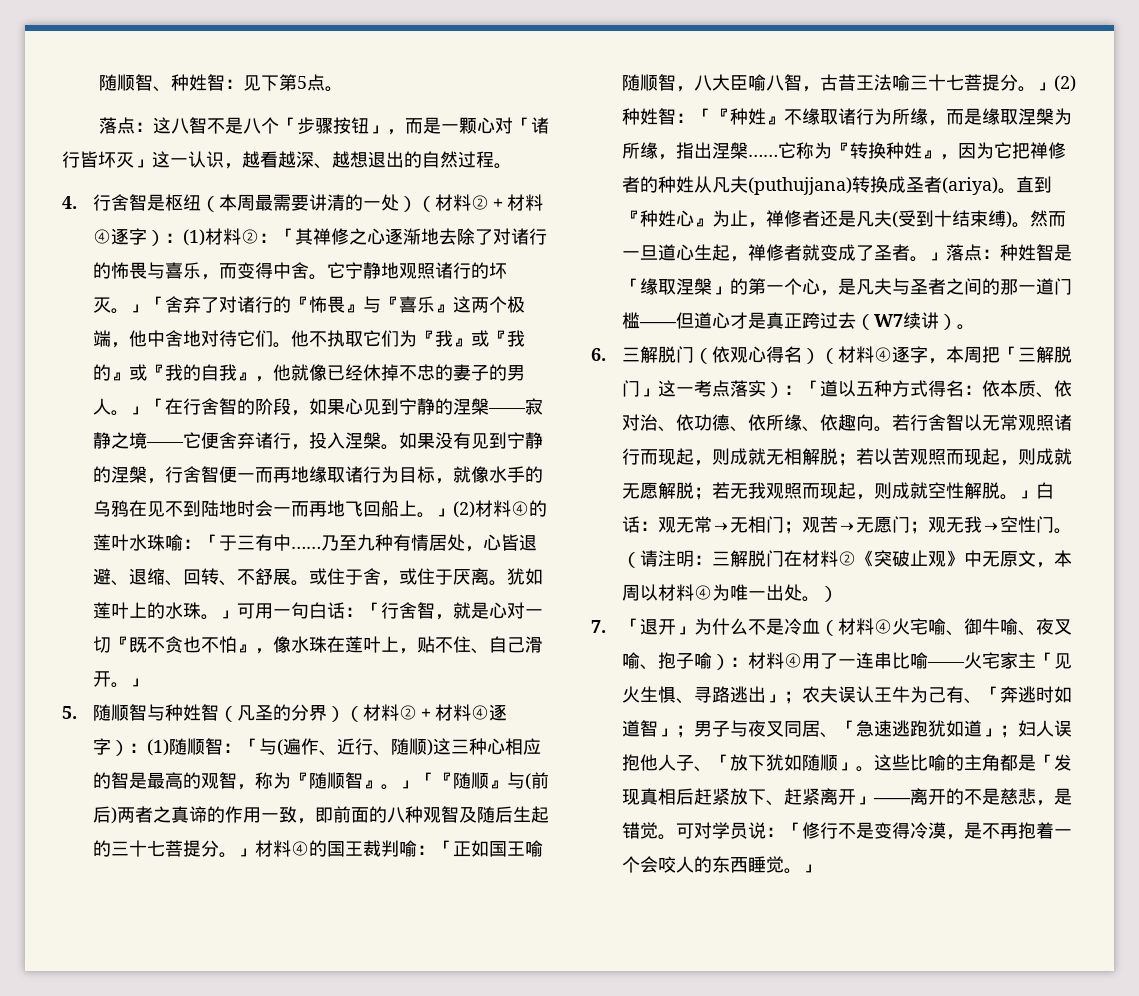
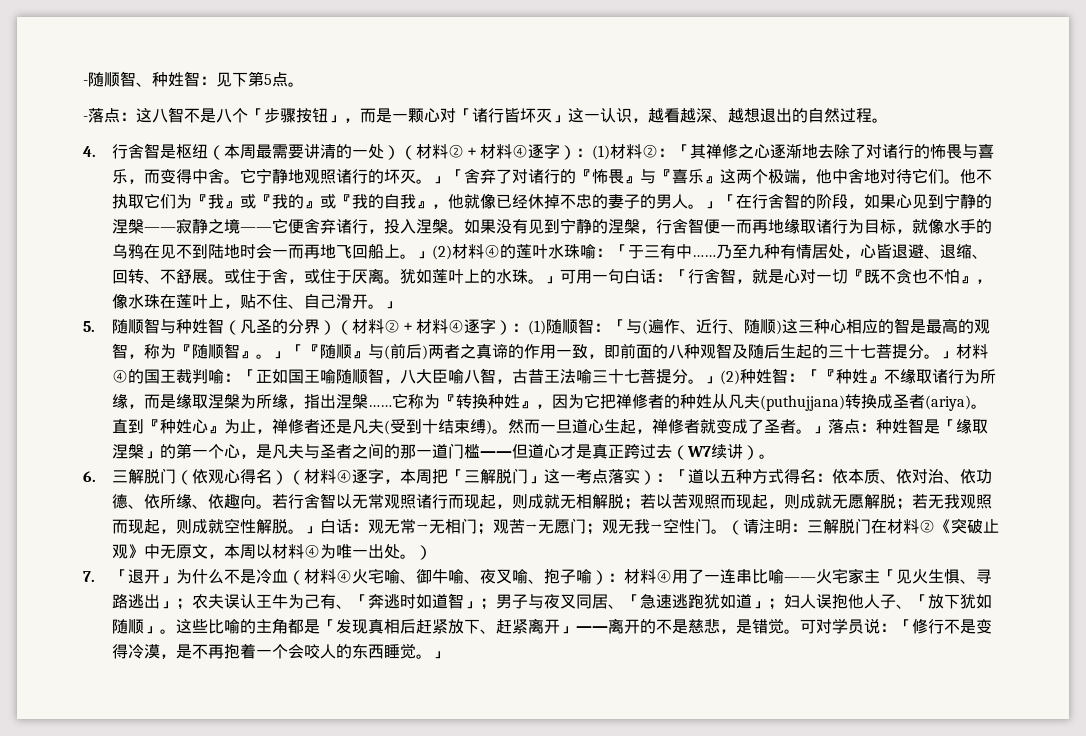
(99, 82) none -> [83,80,88,85] -
(344, 89) none -> [83,116,88,121] -

